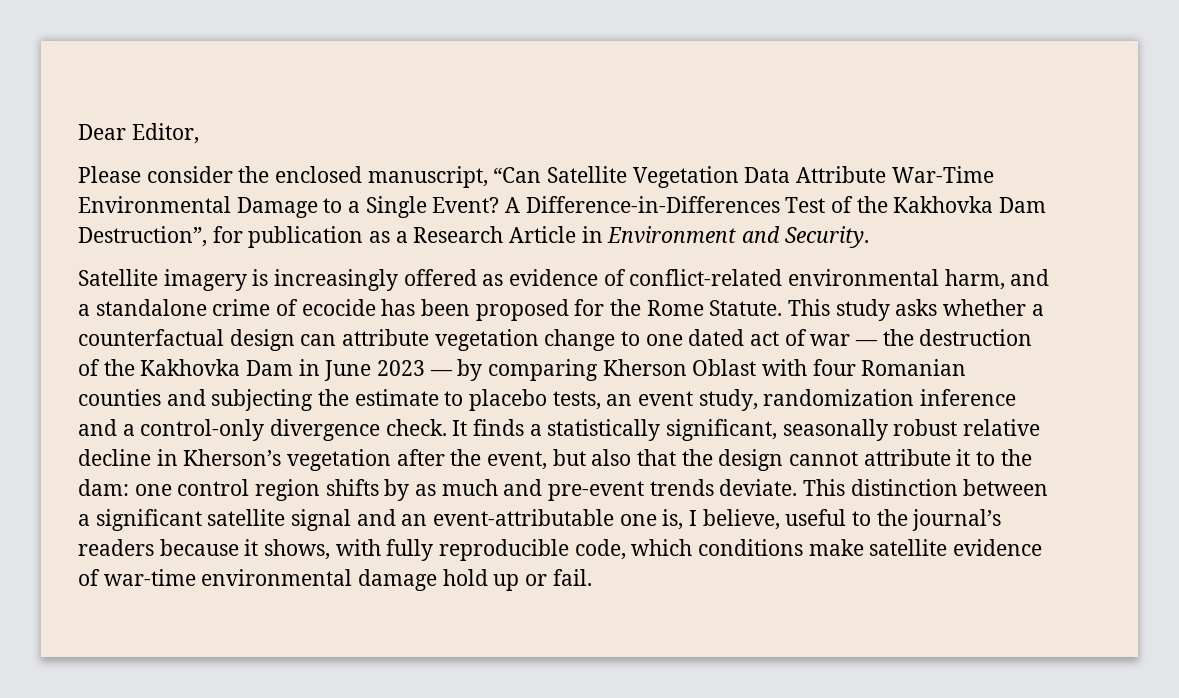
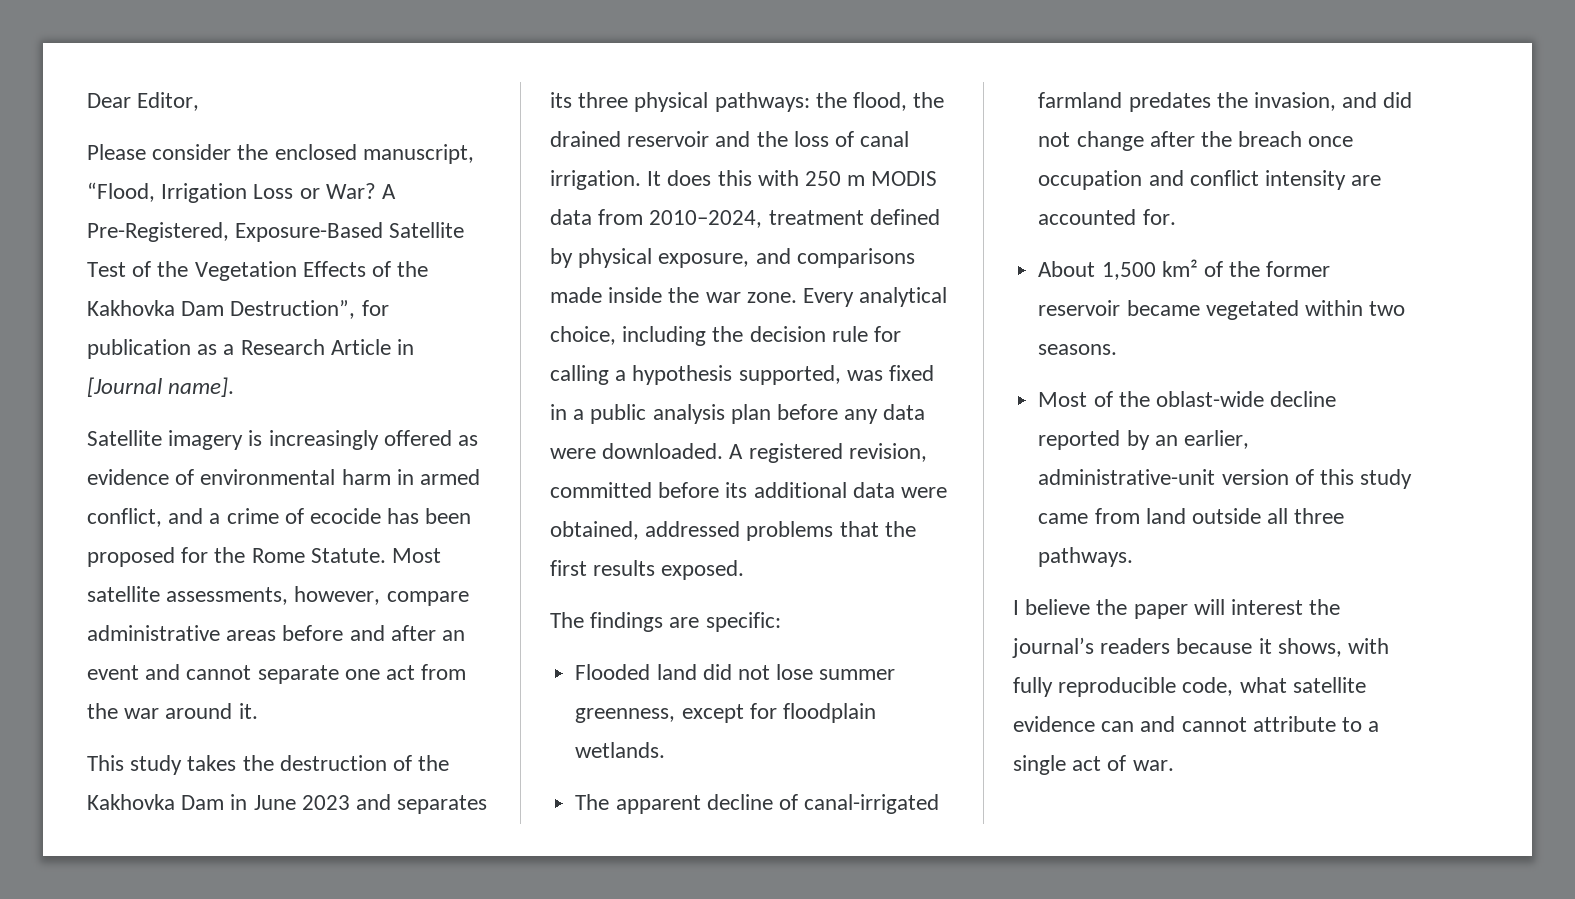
[493,166,994,188] [78,196,826,218] “Can Satellite Vegetation Data Attribute War-Time Environmental Damage to a Single Event? A Difference-in-Differences Test -> [87,182,397,203] [87,222,465,242] [87,261,366,281] “Flood, Irrigation Loss or War? A Pre-Registered, Exposure-Based Satellite Test of the Vegetation Effects
[607,226,869,248] Environment and Security. -> [87,377,235,397] [Journal name].
[629,269,1050,290] [78,299,207,316] conflict-related environmental harm, and a standalone -> [200,469,481,485] [87,508,221,527] environmental harm in armed conflict, and a
[788,299,1044,321] [78,329,879,351] This study asks whether a counterfactual design can attribute vegetation change to one dated act of war — -> [392,548,442,563] [87,586,469,606] [87,625,466,641] [87,664,467,684] [87,703,258,719] [87,755,237,775] Most satellite assessments, however, compare administrative areas before and after an event and cannot separate one act from the war around it. // This study takes
[429,359,967,381] [78,389,1017,411] [78,419,1041,441] [78,449,1032,471] [78,479,1049,501] [78,509,872,531] — by comparing Kherson Oblast with four Romanian counties and subjecting the estimate to placebo tests, an event study, randomization inference and a control-only divergence check. It finds a statistically significant, seasonally robust relative decline in Kherson’s vegetation after the event, but also that the design cannot attribute it to the dam: one control region shifts by as much and pre-event trends deviate. This distinction between a significant satellite signal and an event-attributable one is, I believe, useful to -> [356,794,488,814] [550,92,945,112] [550,131,910,147] [550,170,938,190] [550,209,940,228] [550,248,915,268] [550,287,948,307] [550,326,902,346] [550,365,935,385] [550,404,926,424] [550,443,927,463] [550,482,948,498] [550,521,916,541] [550,560,745,580] [550,612,781,632] [575,664,896,680] [575,703,876,723] [575,742,666,758] [575,794,940,814] [1038,92,1413,112] [1038,131,1354,151] [1038,170,1382,190] [1038,209,1176,225] [1038,259,1331,280] [1038,300,1406,320] [1038,344,1118,355] [1038,391,1337,407] [1038,430,1249,450] [1038,469,1413,489] [1038,508,1345,524] [1038,547,1134,567] [1013,599,1304,619] and separates its three physical pathways: the flood, the drained reservoir and the loss of canal irrigation. It does this with 250 m MODIS data from 2010–2024, treatment defined by physical exposure, and comparisons made inside the war zone. Every analytical choice, including the decision rule for calling a hypothesis supported, was fixed in a public analysis plan before any data were downloaded. A registered revision, committed before its additional data were obtained, addressed problems that the first results exposed. // The findings are specific: // Flooded land did not lose summer greenness, except for floodplain wetlands. // The apparent decline of canal-irrigated farmland predates the invasion, and did not change after the breach once occupation and conflict intensity are accounted for. // About 1,500 km² of the former reservoir became vegetated within two seasons. // Most of the oblast-wide decline reported by an earlier, administrative-unit version of this study came from land outside all three pathways. // I believe the paper will interest
[631,539,1043,556] [78,569,592,591] which conditions make satellite evidence of war-time environmental damage hold up or fail. -> [1239,677,1366,693] [1013,716,1380,732] [1013,755,1174,775] what satellite evidence can and cannot attribute to a single act of war.

